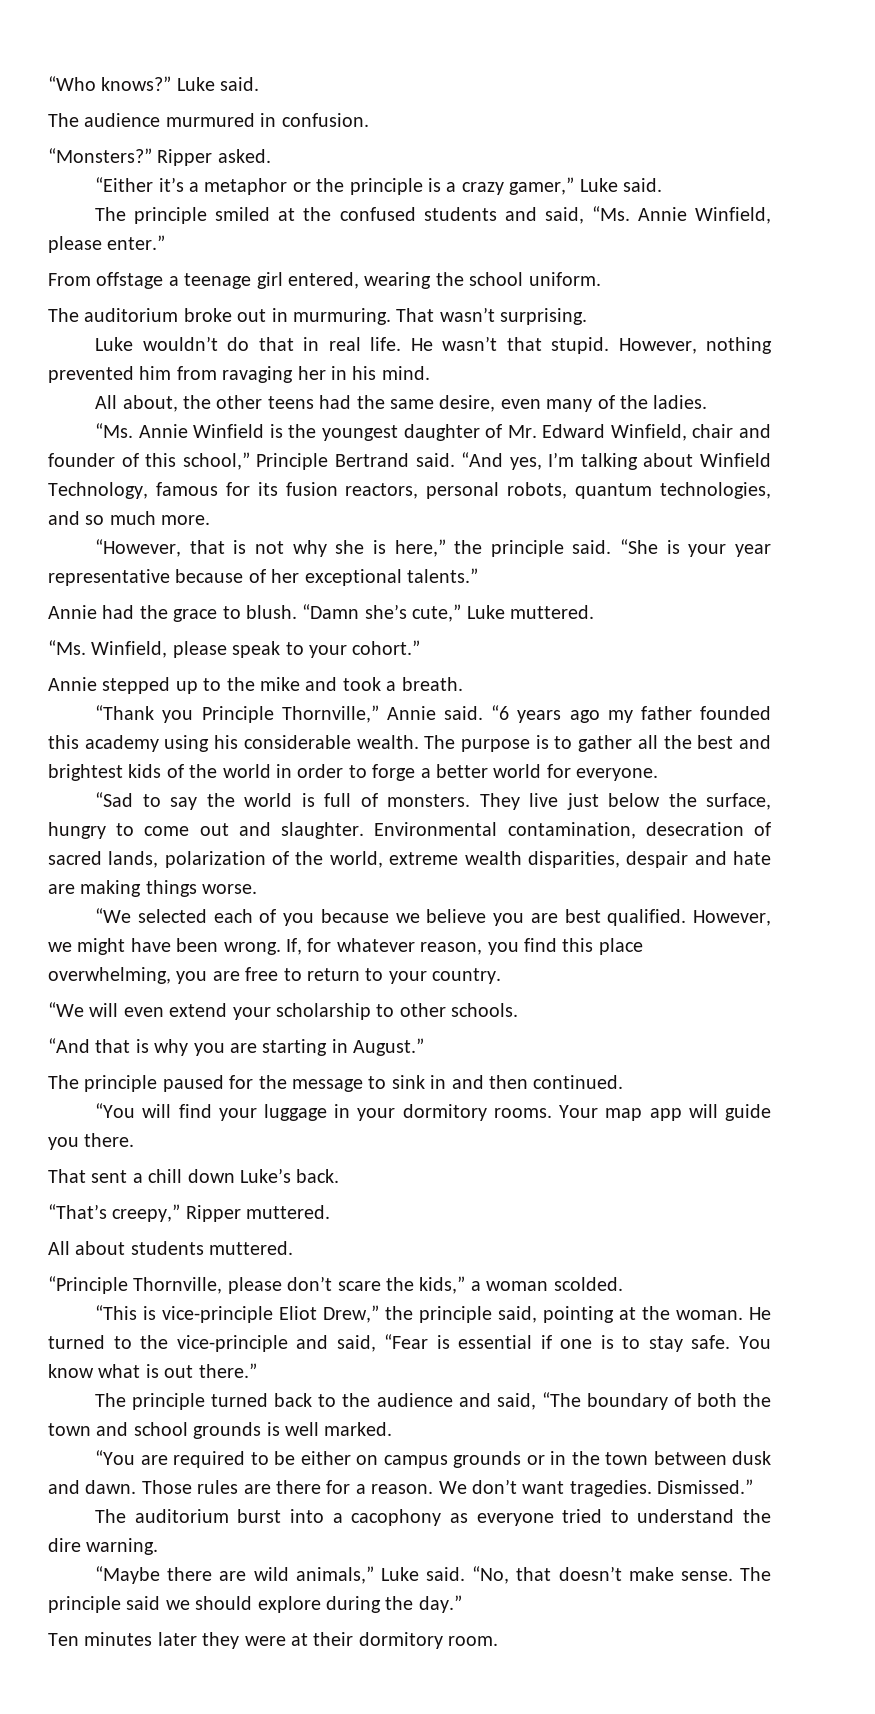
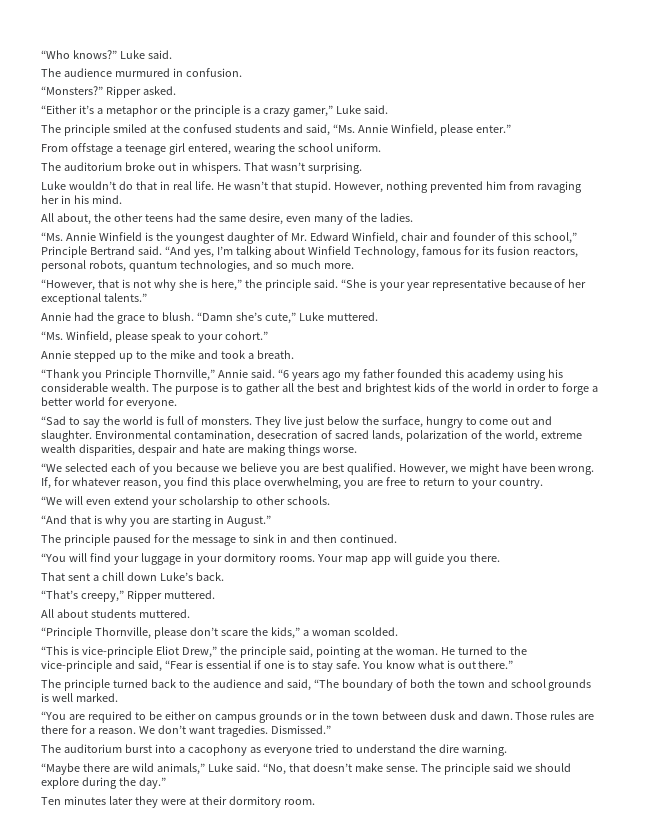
[293,308,391,325] murmuring. -> [191,162,241,174] whispers.

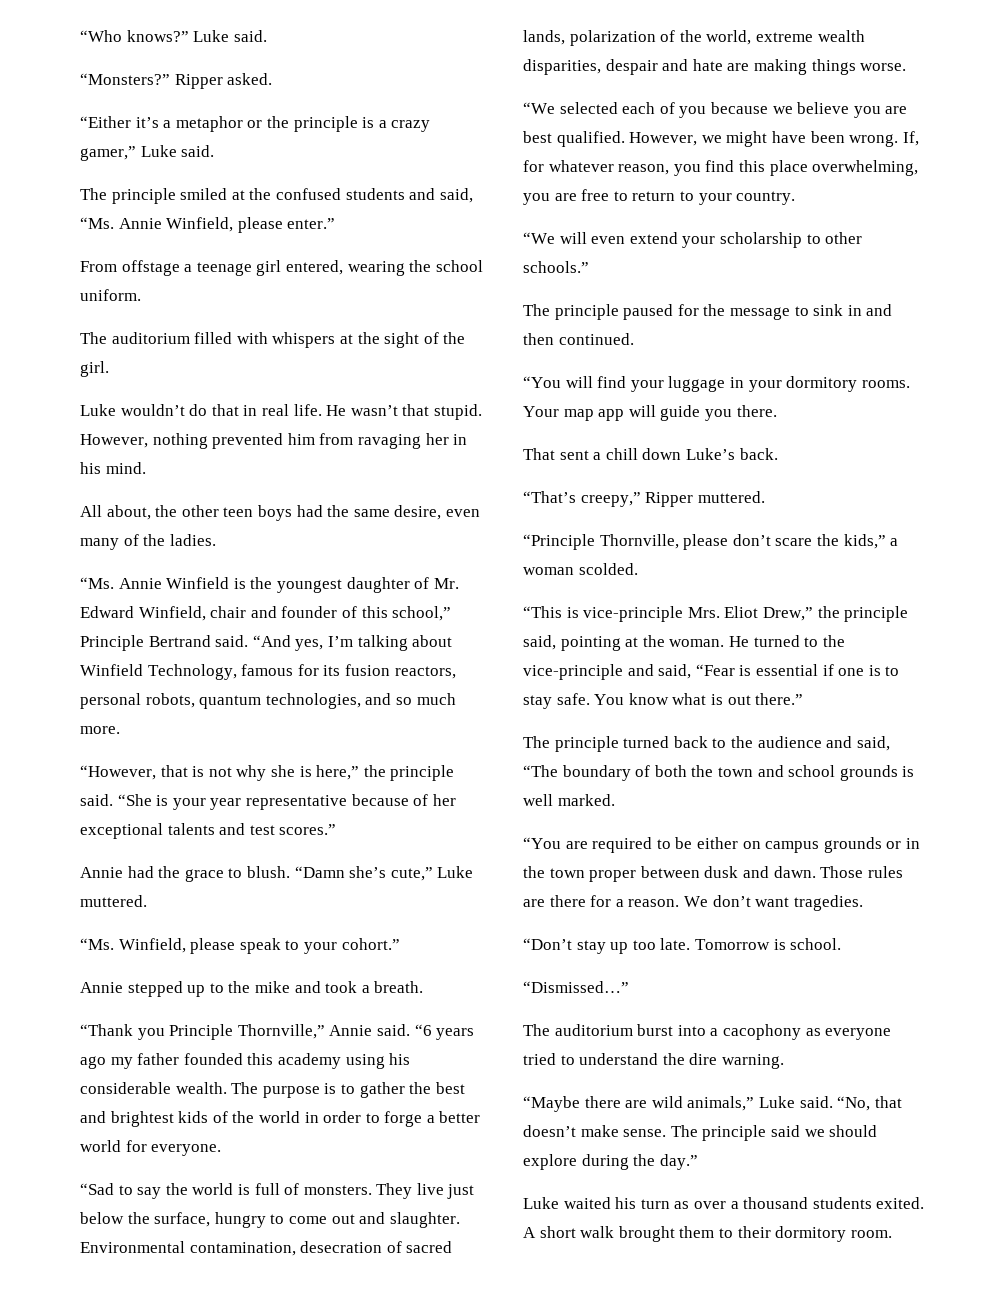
[41,68,242,77] // The audience murmured in confusion. -> (267, 36) none
[124,162,362,174] broke out in whispers. That wasn’t surprising. -> [194,332,466,348] [80,361,109,377] filled with whispers at the sight of the girl.
[144,214,173,222] teens -> [223,505,292,521] teen boys
[103,293,147,302] talents.” -> [167,823,337,835] talents and test scores.”
[281,383,294,392] all -> (405, 1090) none
[286,496,330,505] [41,515,271,527] schools. // “And that is why you are starting in August.” -> [523,261,589,273] schools.”
[41,609,190,618] // All about students muttered. -> (765, 497) none
(153, 652) none -> [687,607,720,618] Mrs.
(379, 716) none -> [589,870,637,882] proper
[270,725,331,734] Dismissed.” -> [523,938,842,954] [523,981,629,993] // “Don’t stay up too late. Tomorrow is school. // “Dismissed…”
[41,796,199,808] Ten minutes later they were at -> [523,1197,925,1209] [523,1226,733,1242] Luke waited his turn as over a thousand students exited. A short walk brought them to

